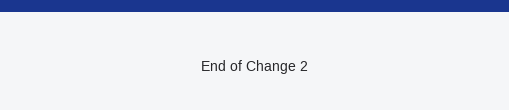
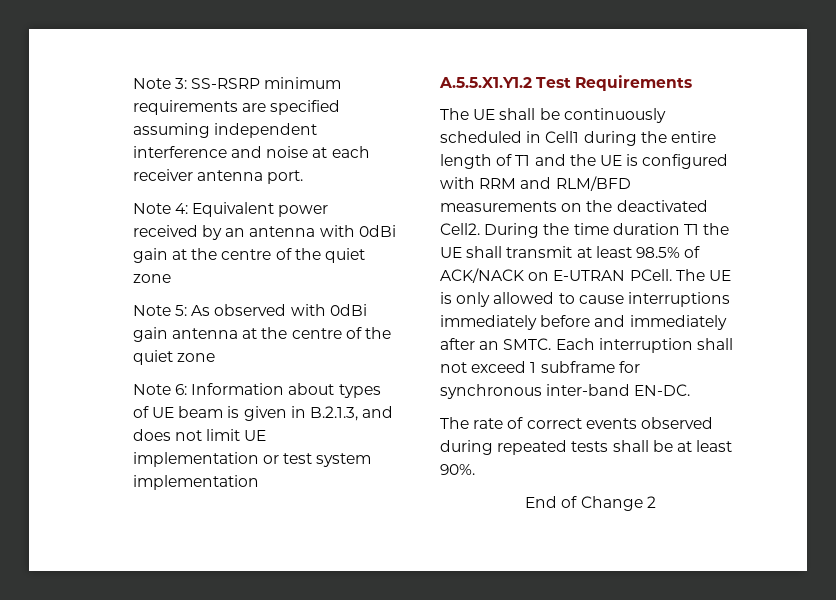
(201, 65) none -> [132,77,342,89] [132,100,341,115] [132,123,317,138] [132,146,370,158] [132,169,304,184] [132,202,329,217] [132,225,396,240] [132,248,365,263] [132,274,171,283] [132,304,367,316] [132,327,391,342] [132,350,215,365] [132,383,381,398] [132,406,394,421] [132,429,267,441] [132,452,372,467] [132,475,259,490] [439,75,693,91] [440,108,666,123] [440,131,716,146] [440,154,729,169] [440,176,631,191] [440,200,708,212] [440,223,730,238] [440,246,701,258] [440,268,731,283] [440,292,730,307] [440,315,727,330] [440,338,733,353] [440,361,640,373] [440,384,691,399] [440,417,713,429] [440,440,733,455] [440,464,475,475] Note 3: SS-RSRP minimum requirements are specified assuming independent interference and noise at each receiver antenna port. // Note 4: Equivalent power received by an antenna with 0dBi gain at the centre of the quiet zone // Note 5: As observed with 0dBi gain antenna at the centre of the quiet zone // Note 6: Information about types of UE beam is given in B.2.1.3, and does not limit UE implementation or test system implementation // A.5.5.X1.Y1.2 Test Requirements // The UE shall be continuously scheduled in Cell1 during the entire length of T1 and the UE is configured with RRM and RLM/BFD measurements on the deactivated Cell2. During the time duration T1 the UE shall transmit at least 98.5% of ACK/NACK on E-UTRAN PCell. The UE is only allowed to cause interruptions immediately before and immediately after an SMTC. Each interruption shall not exceed 1 subframe for synchronous inter-band EN-DC. // The rate of correct events observed during repeated tests shall be at least 90%. //

